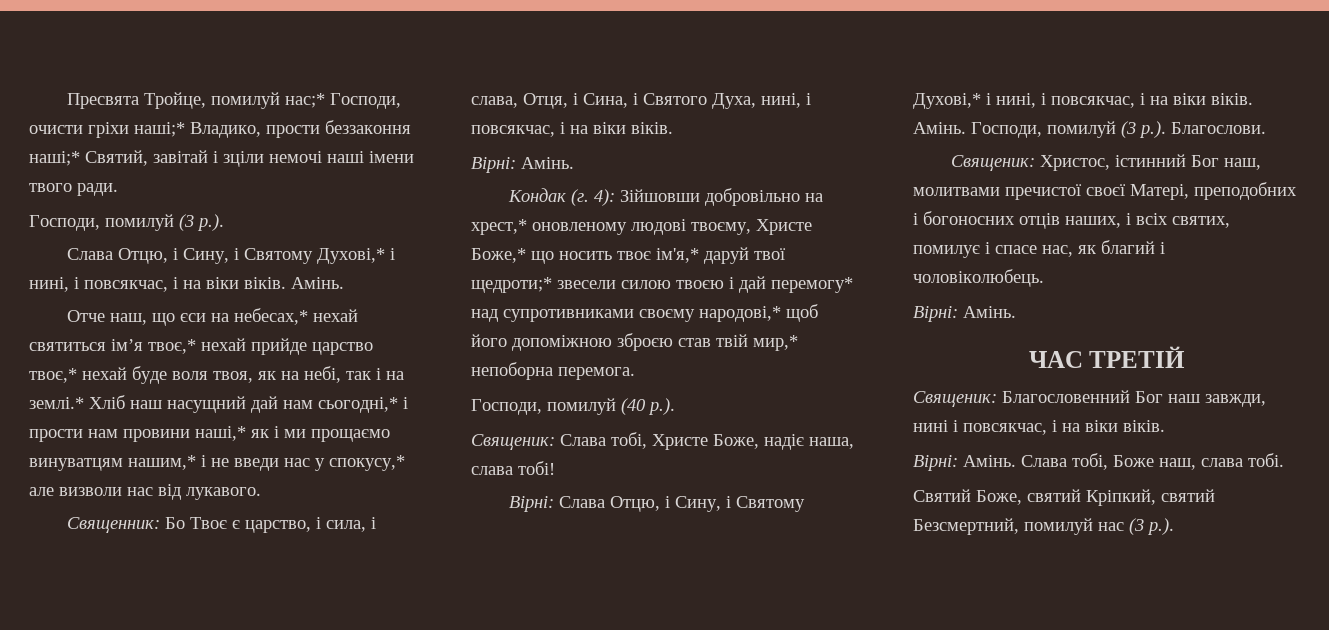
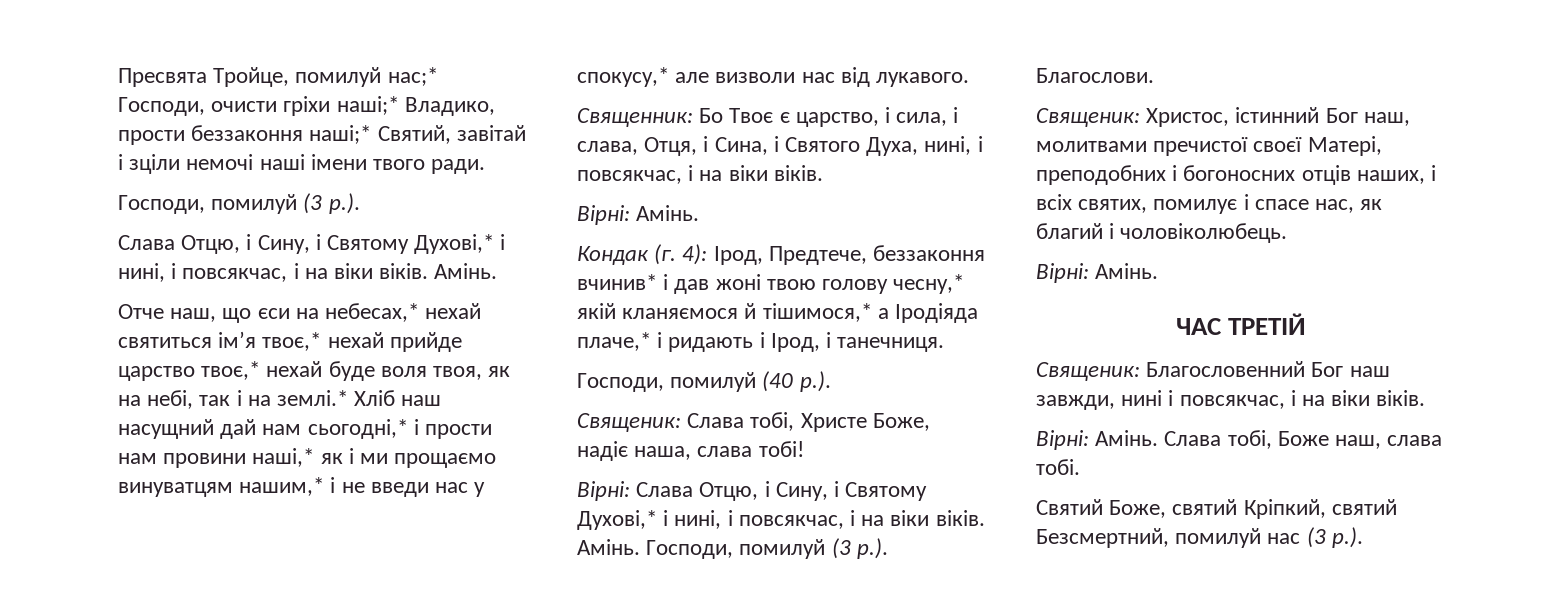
[619,188,823,206] [471,219,812,235] [471,247,786,264] [471,276,853,293] [471,304,818,322] [471,333,798,351] [471,362,635,380] Зійшовши добровільно на хрест,* оновленому людові твоєму, Христе Боже,* що носить твоє ім'я,* даруй твої щедроти;* звесели силою твоєю і дай перемогу* над супротивниками своєму народові,* щоб його допоміжною зброєю став твій мир,* непоборна перемога. -> [713,245,986,265] [577,274,965,294] [577,303,979,323] [577,332,945,352] Ірод, Предтече, беззаконня вчинив* і дав жоні твою голову чесну,* якій кланяємося й тішимося,* а Іродіяда плаче,* і ридають і Ірод, і танечниця.

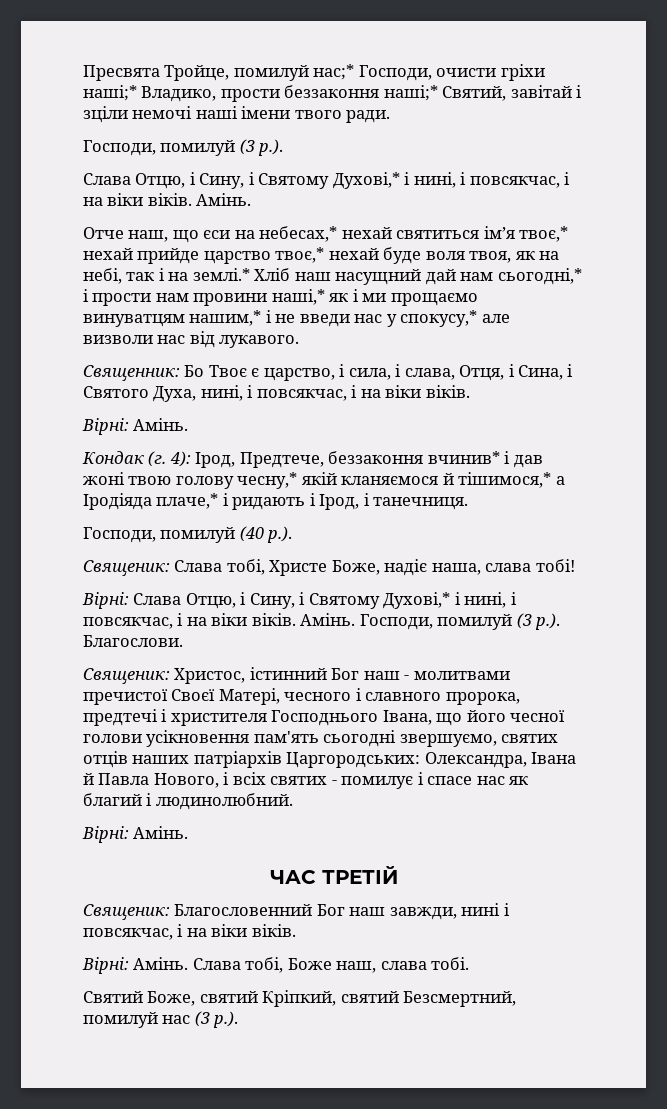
[1363,112,1410,126] [1036,136,1382,156] [1036,165,1437,185] [1036,194,1148,213] наш, молитвами пречистої своєї Матері, преподобних і богоносних отців наших, і всіх святих, -> [363,671,510,680] [83,688,520,705] [83,709,566,726] [83,730,559,747] [83,751,577,768] [83,772,337,788] наш - молитвами пречистої Своєї Матері, чесного і славного пророка, предтечі і христителя Господнього Івана, що його чесної голови усікновення пам'ять сьогодні звершуємо, святих отців наших патріархів Царгородських: Олександра, Івана й Павла Нового, і всіх святих -
[1315,199,1355,213] нас, -> [476,776,505,785] нас
[1120,223,1288,243] чоловіколюбець. -> [155,793,293,810] людинолюбний.

